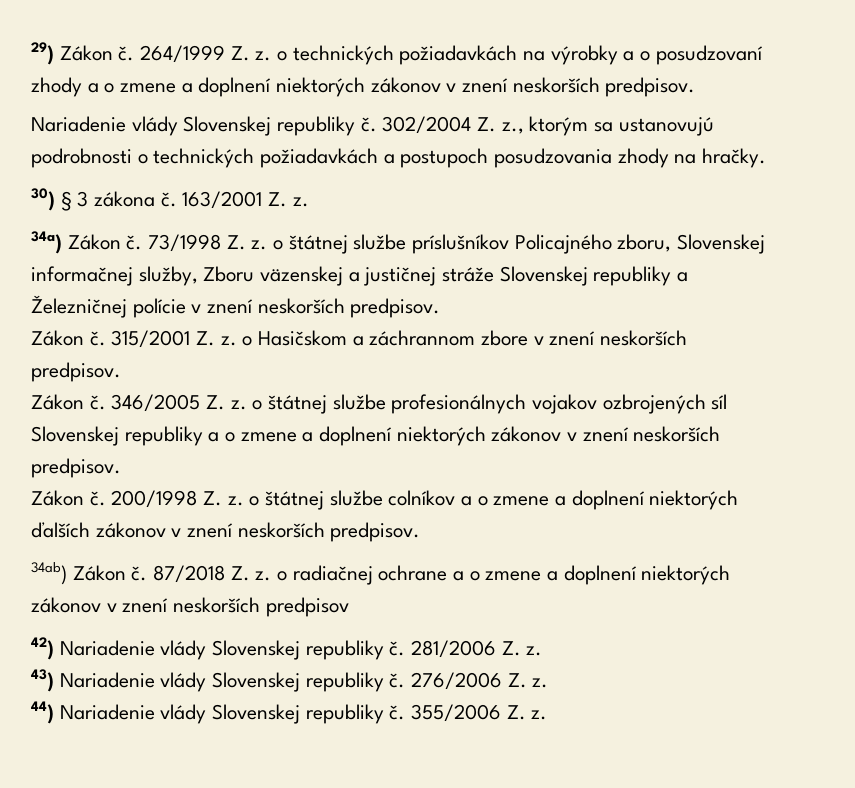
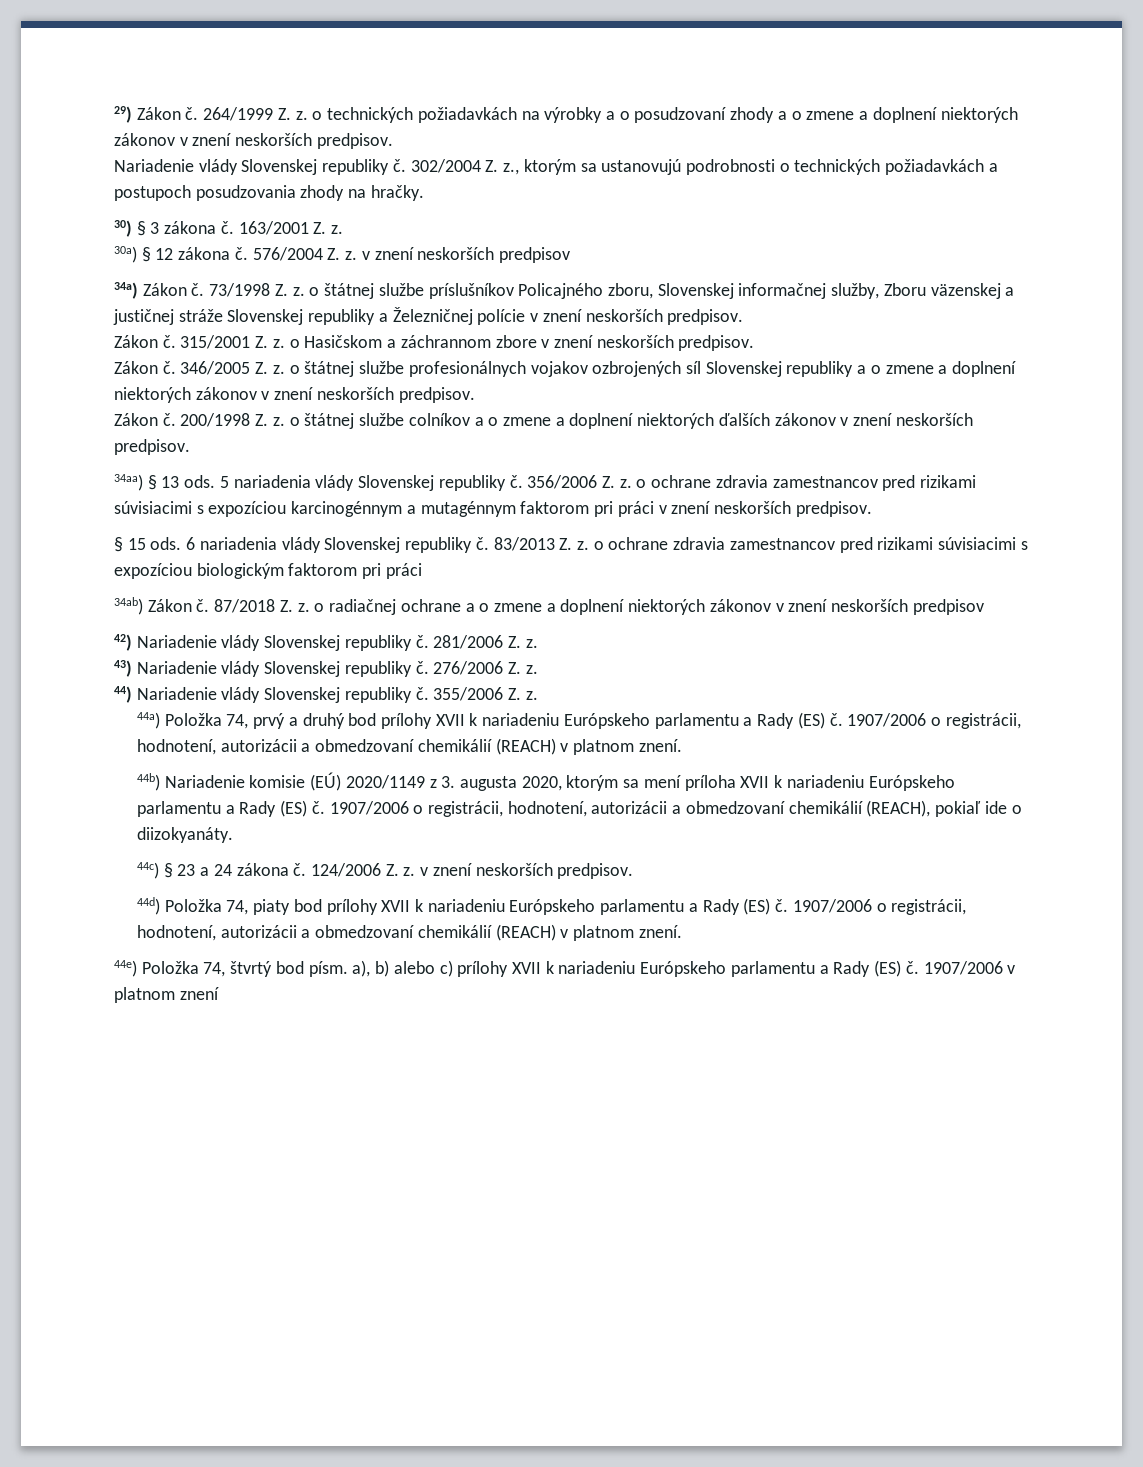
(309, 202) none -> [114,246,570,263] // 30a) § 12 zákona č. 576/2004 Z. z. v znení neskorších predpisov
(421, 532) none -> [114,474,977,491] [114,501,872,517] [114,537,1028,553] [114,563,422,579] // 34aa) § 13 ods. 5 nariadenia vlády Slovenskej republiky č. 356/2006 Z. z. o ochrane zdravia zamestnancov pred rizikami súvisiacimi s expozíciou karcinogénnym a mutagénnym faktorom pri práci v znení neskorších predpisov. // § 15 ods. 6 nariadenia vlády Slovenskej republiky č. 83/2013 Z. z. o ochrane zdravia zamestnancov pred rizikami súvisiacimi s expozíciou biologickým faktorom pri práci
(548, 715) none -> [136,712,1021,729] [136,738,682,755] [136,772,955,791] [136,800,1022,817] [136,827,233,843] [136,862,634,879] [136,897,967,915] [136,924,682,941] [114,960,1016,977] [114,987,219,1003] // 44a) Položka 74, prvý a druhý bod prílohy XVII k nariadeniu Európskeho parlamentu a Rady (ES) č. 1907/2006 o registrácii, hodnotení, autorizácii a obmedzovaní chemikálií (REACH) v platnom znení. // 44b) Nariadenie komisie (EÚ) 2020/1149 z 3. augusta 2020, ktorým sa mení príloha XVII k nariadeniu Európskeho parlamentu a Rady (ES) č. 1907/2006 o registrácii, hodnotení, autorizácii a obmedzovaní chemikálií (REACH), pokiaľ ide o diizokyanáty. // 44c) § 23 a 24 zákona č. 124/2006 Z. z. v znení neskorších predpisov. // 44d) Položka 74, piaty bod prílohy XVII k nariadeniu Európskeho parlamentu a Rady (ES) č. 1907/2006 o registrácii, hodnotení, autorizácii a obmedzovaní chemikálií (REACH) v platnom znení. // 44e) Položka 74, štvrtý bod písm. a), b) alebo c) prílohy XVII k nariadeniu Európskeho parlamentu a Rady (ES) č. 1907/2006 v platnom znení

